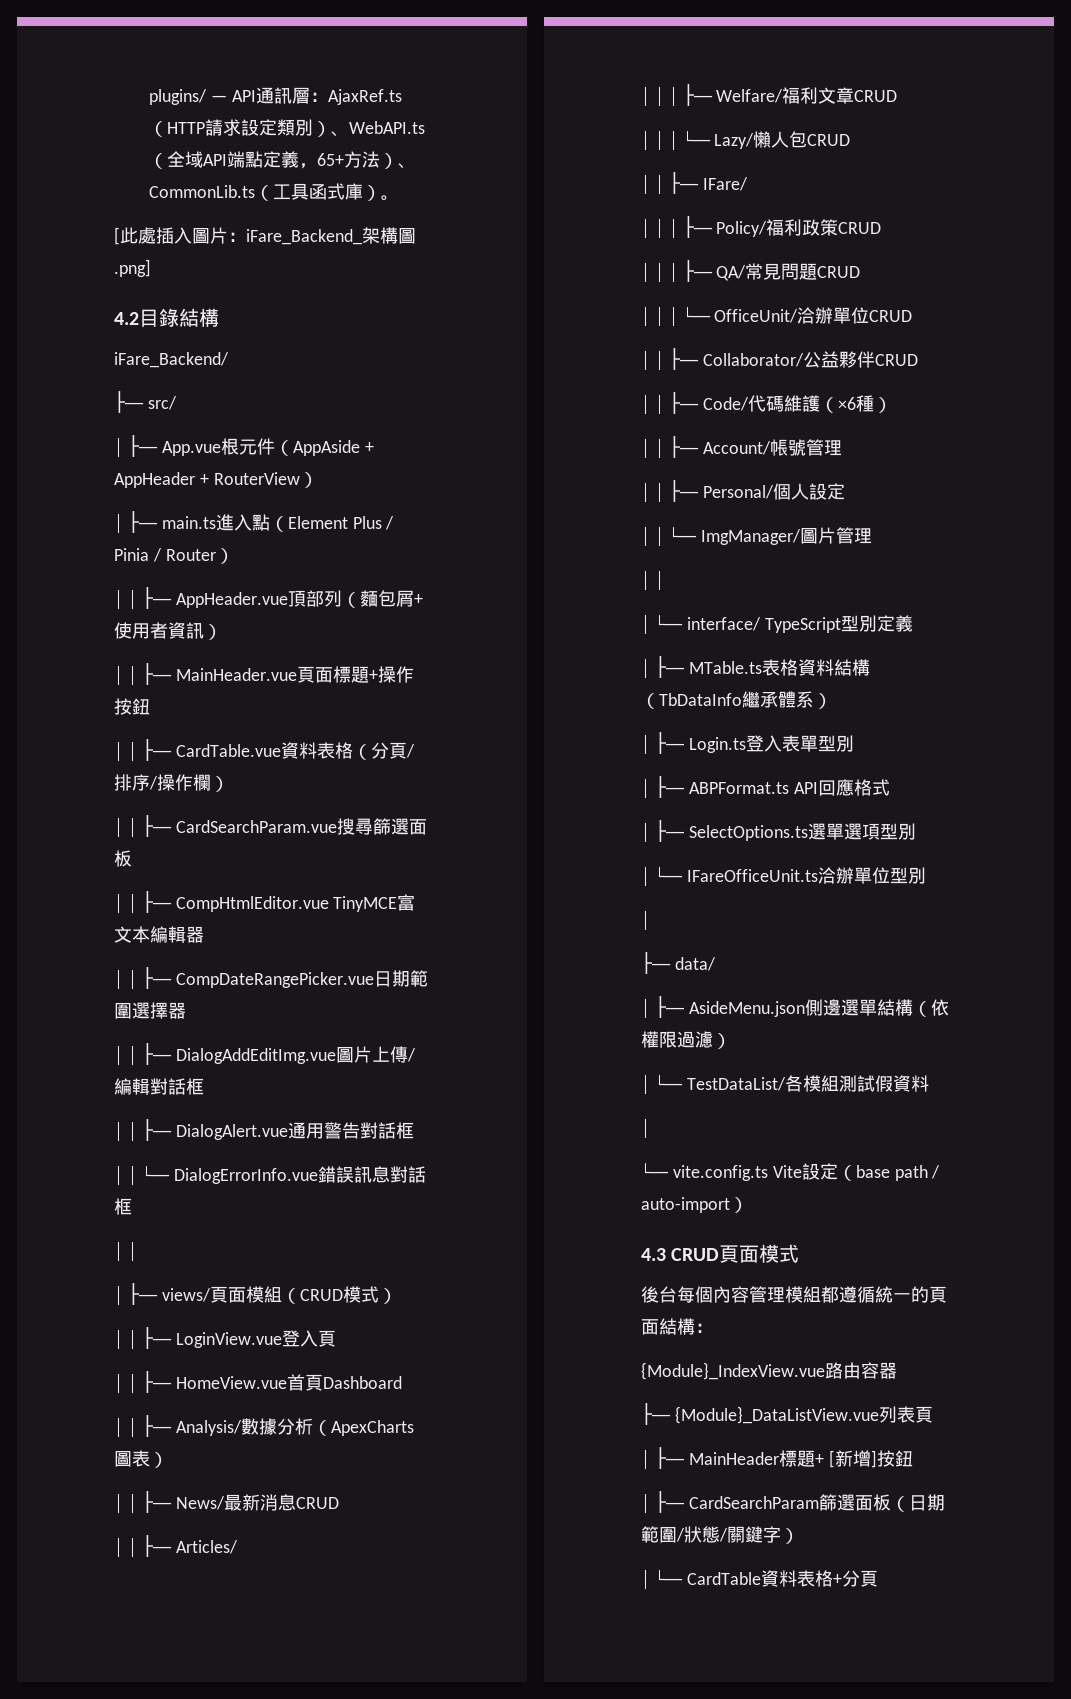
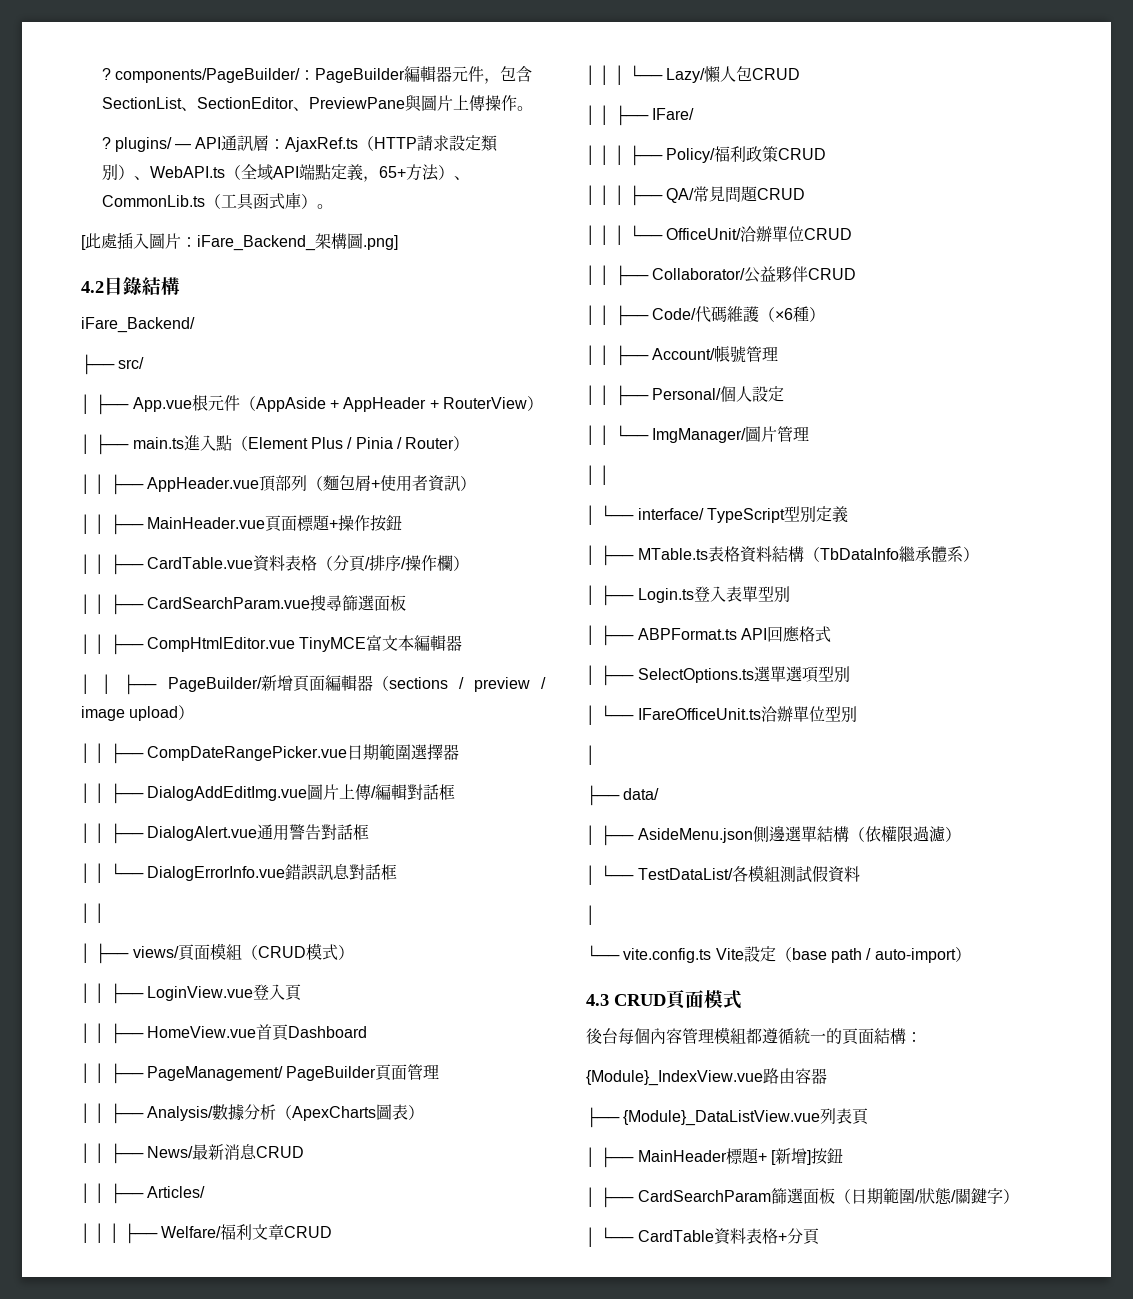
(149, 97) none -> [101,66,532,84] [101,95,533,112] [101,137,111,149] ? components/PageBuilder/：PageBuilder編輯器元件，包含SectionList、SectionEditor、PreviewPane與圖片上傳操作。 // ?
(204, 934) none -> [81,674,546,695] [81,705,195,721] // │ │ ├── PageBuilder/新增頁面編輯器（sections / preview / image upload）
(402, 1382) none -> [81,1063,440,1084] // │ │ ├── PageManagement/ PageBuilder頁面管理

